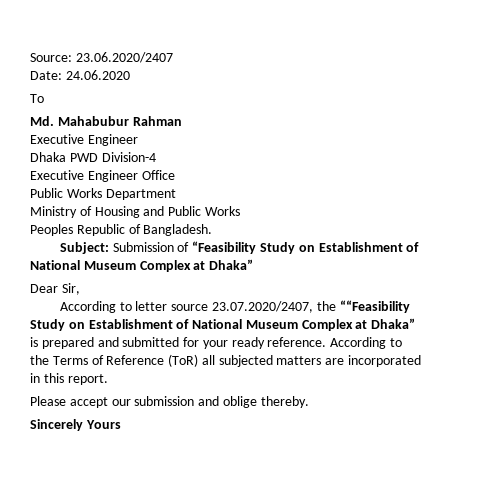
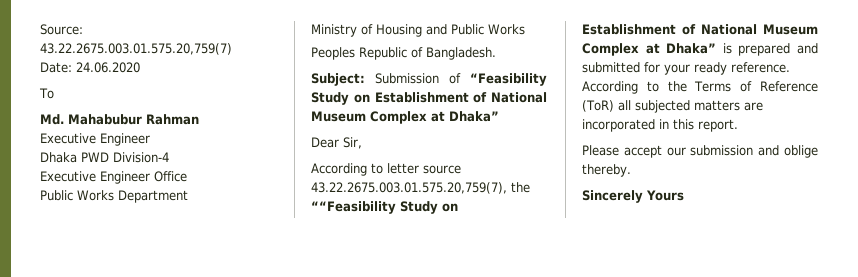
[75,52,173,63] 23.06.2020/2407 -> [40,43,232,55] 43.22.2675.003.01.575.20,759(7)
[211,301,313,313] 23.07.2020/2407, -> [311,182,507,194] 43.22.2675.003.01.575.20,759(7),

